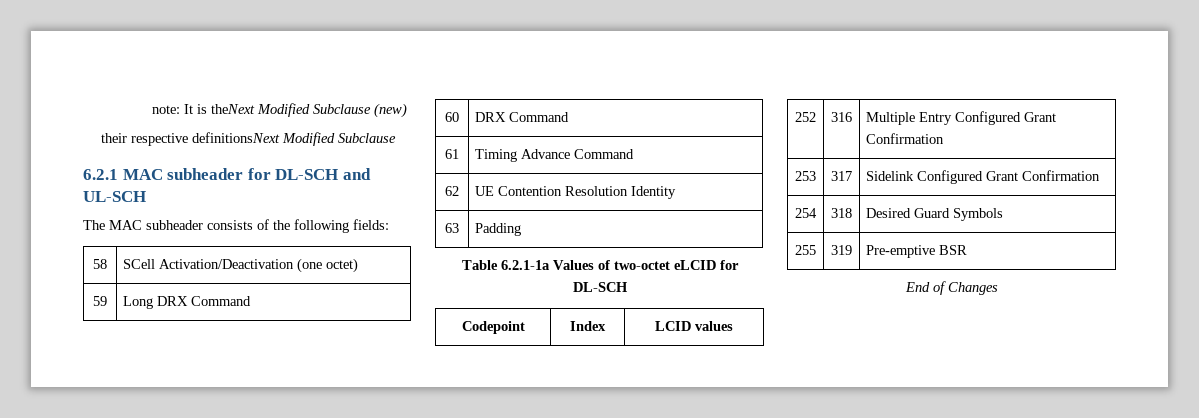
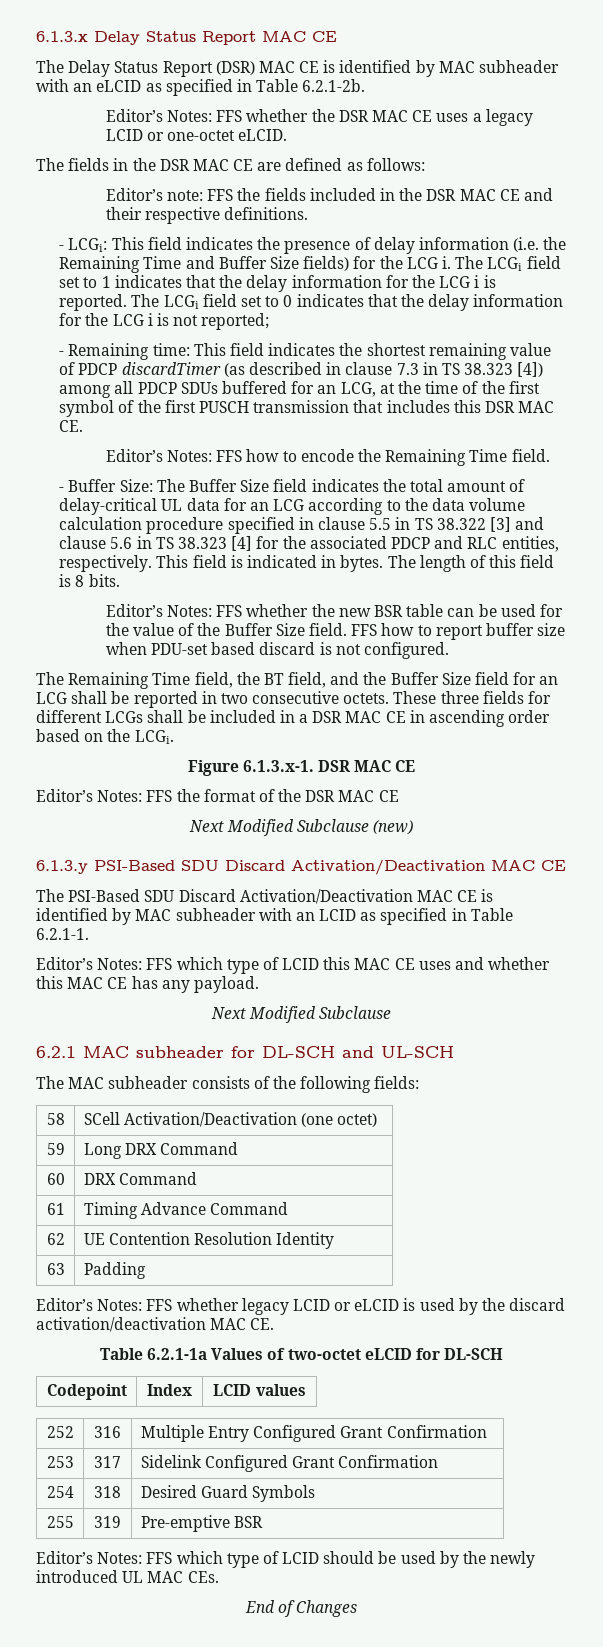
[151,103,407,118] [100,132,280,146] note: It is theNext Modified Subclause (new) // their respective definitionsNext -> [36,31,337,45] [36,60,560,77] [36,79,366,96] [105,109,533,126] [105,129,288,141] [36,158,425,171] [105,188,553,201] [105,207,309,224] [59,237,567,254] [59,256,561,273] [59,275,496,292] [59,294,564,311] [59,313,270,330] [59,343,551,360] [59,362,544,377] [59,381,540,398] [59,400,555,417] [59,420,84,432] [105,449,550,466] [59,479,526,492] [59,498,526,515] [59,517,545,534] [59,536,559,552] [59,555,555,572] [59,574,120,587] [105,604,563,617] [105,623,566,640] [105,642,450,659] [36,672,559,689] [36,691,552,708] [36,710,551,727] [36,729,174,744] [187,760,416,776] [36,789,399,802] [188,819,414,836] [36,859,566,875] [36,889,494,904] [36,908,513,925] [36,928,89,940] [36,957,551,974] [36,976,259,993] [210,1007,246,1019] 6.1.3.x Delay Status Report MAC CE // The Delay Status Report (DSR) MAC CE is identified by MAC subheader with an eLCID as specified in Table 6.2.1-2b. // Editor’s Notes: FFS whether the DSR MAC CE uses a legacy LCID or one-octet eLCID. // The fields in the DSR MAC CE are defined as follows: // Editor’s note: FFS the fields included in the DSR MAC CE and their respective definitions. // - LCGi: This field indicates the presence of delay information (i.e. the Remaining Time and Buffer Size fields) for the LCG i. The LCGi field set to 1 indicates that the delay information for the LCG i is reported. The LCGi field set to 0 indicates that the delay information for the LCG i is not reported; // - Remaining time: This field indicates the shortest remaining value of PDCP discardTimer (as described in clause 7.3 in TS 38.323 [4]) among all PDCP SDUs buffered for an LCG, at the time of the first symbol of the first PUSCH transmission that includes this DSR MAC CE. // Editor’s Notes: FFS how to encode the Remaining Time field. // - Buffer Size: The Buffer Size field indicates the total amount of delay-critical UL data for an LCG according to the data volume calculation procedure specified in clause 5.5 in TS 38.322 [3] and clause 5.6 in TS 38.323 [4] for the associated PDCP and RLC entities, respectively. This field is indicated in bytes. The length of this field is 8 bits. // Editor’s Notes: FFS whether the new BSR table can be used for the value of the Buffer Size field. FFS how to report buffer size when PDU-set based discard is not configured. // The Remaining Time field, the BT field, and the Buffer Size field for an LCG shall be reported in two consecutive octets. These three fields for different LCGs shall be included in a DSR MAC CE in ascending order based on the LCGi. // Figure 6.1.3.x-1. DSR MAC CE // Editor’s Notes: FFS the format of the DSR MAC CE // Next Modified Subclause (new) // 6.1.3.y PSI-Based SDU Discard Activation/Deactivation MAC CE // The PSI-Based SDU Discard Activation/Deactivation MAC CE is identified by MAC subheader with an LCID as specified in Table 6.2.1-1. // Editor’s Notes: FFS which type of LCID this MAC CE uses and whether this MAC CE has any payload. // Next
(522, 229) none -> [36,1298,566,1315] [36,1317,275,1332] // Editor’s Notes: FFS whether legacy LCID or eLCID is used by the discard activation/deactivation MAC CE.
(968, 250) none -> [36,1551,536,1568] [36,1570,219,1583] // Editor’s Notes: FFS which type of LCID should be used by the newly introduced UL MAC CEs.

